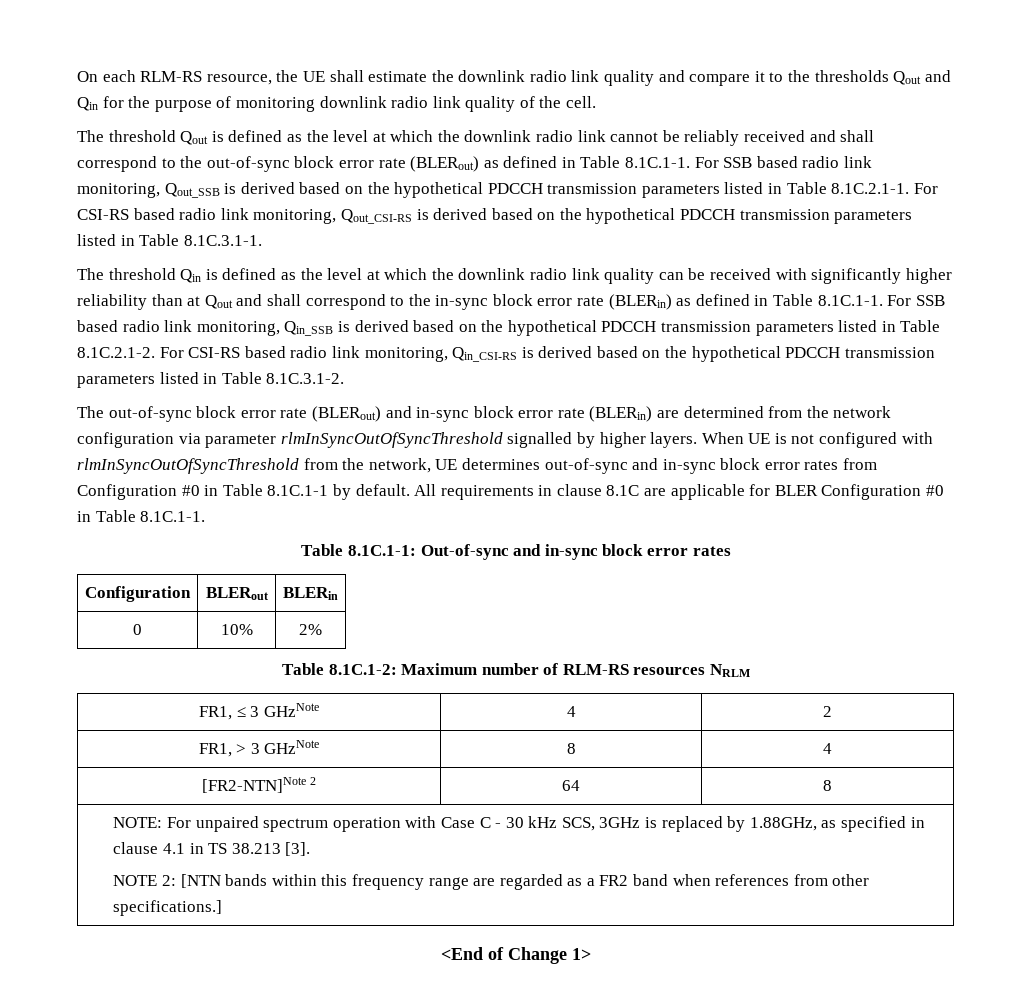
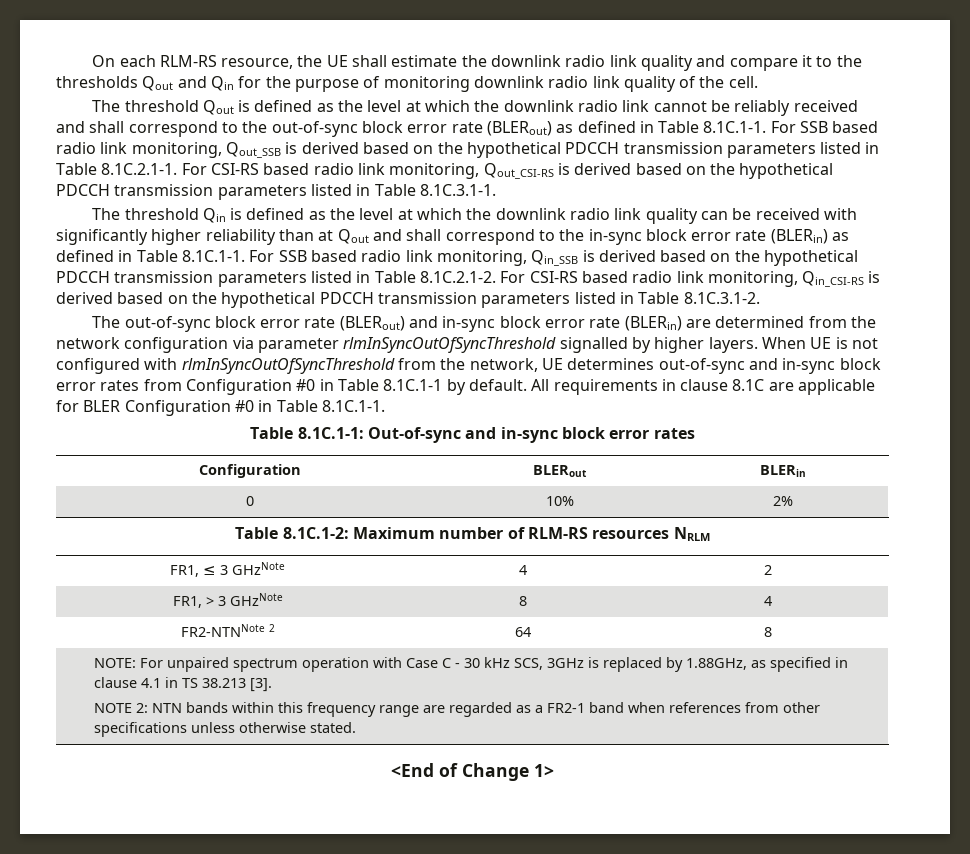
[201,777,306,793] [FR2-NTN]Note -> [180,624,265,637] FR2-NTNNote
[180,874,221,888] [NTN -> [152,703,183,713] NTN
[599,875,629,886] FR2 -> [547,703,586,713] FR2-1
[113,900,223,916] specifications.] -> [94,722,357,737] specifications unless otherwise stated.

